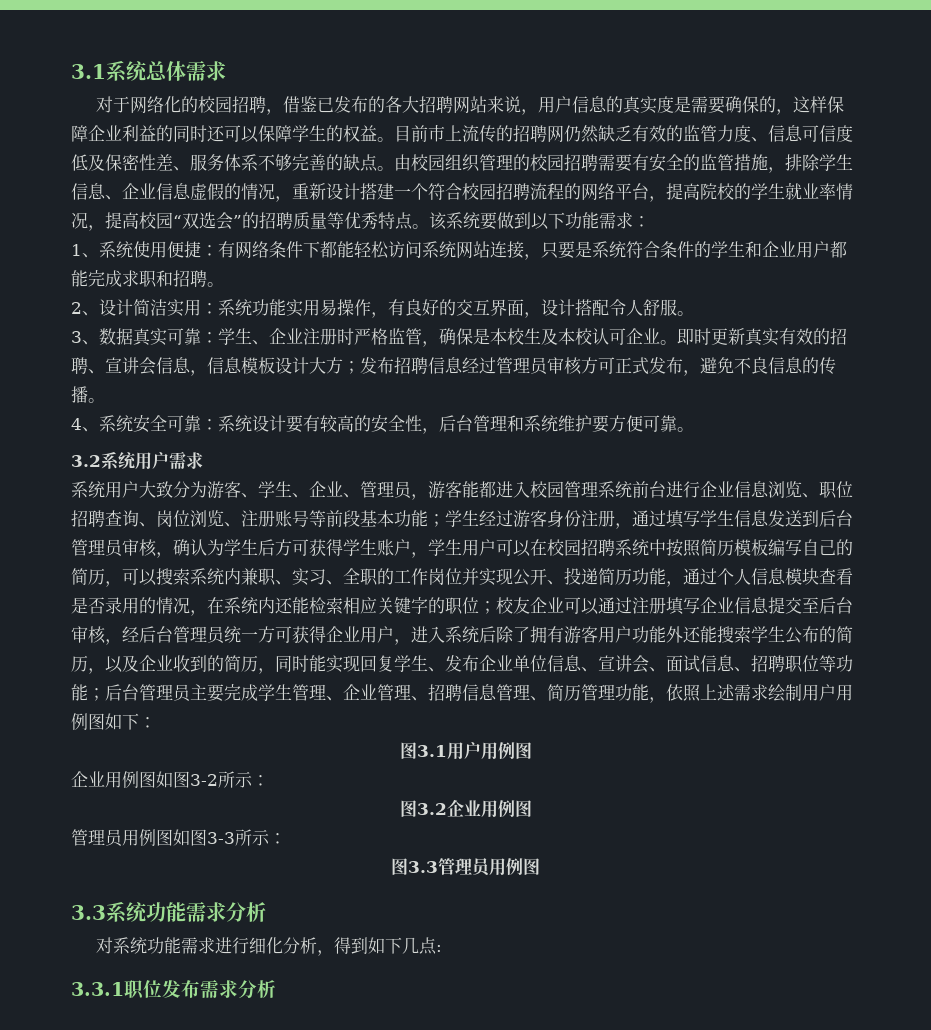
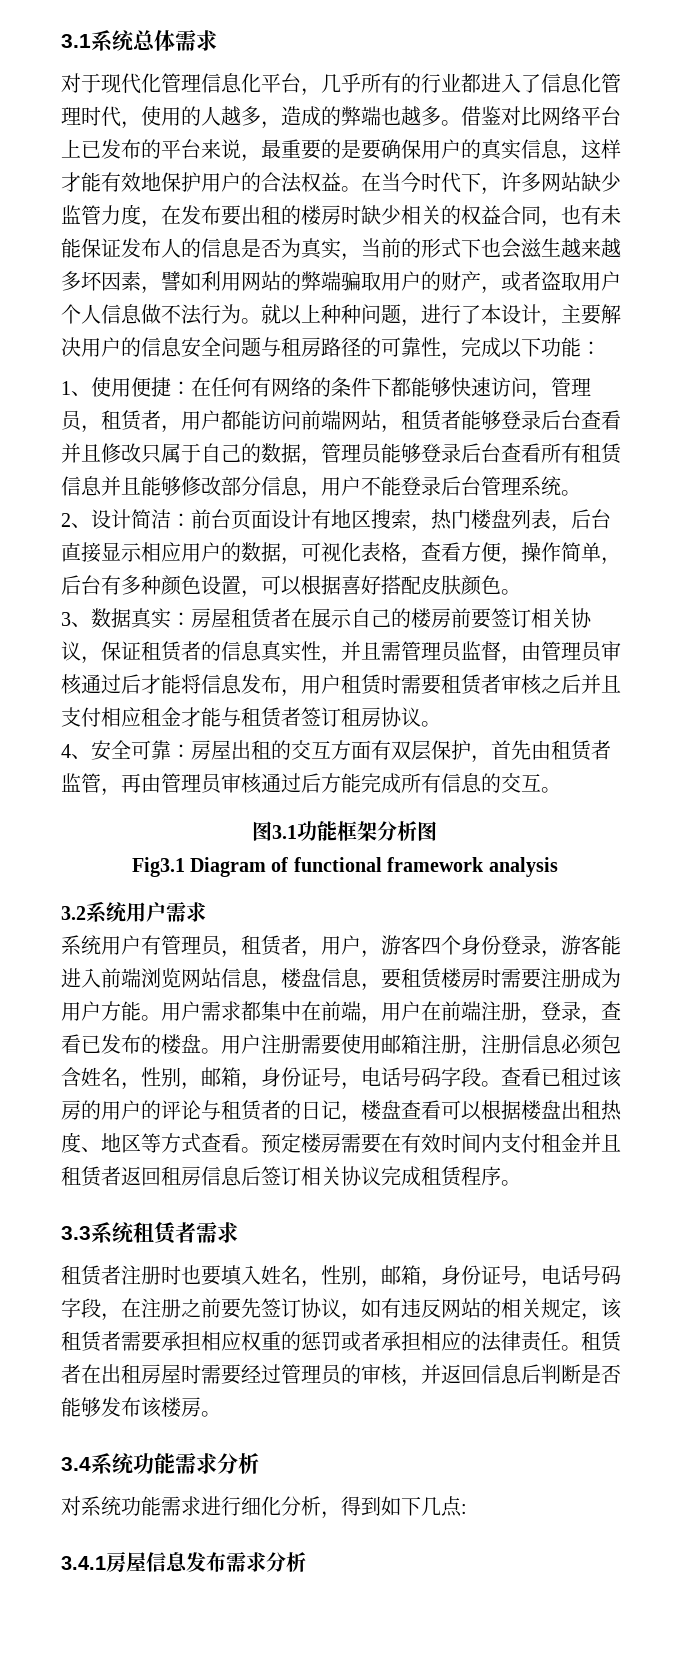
[130,96,845,115] [71,125,853,143] [71,154,853,173] [71,182,853,202] [71,212,531,231] 网络化的校园招聘，借鉴已发布的各大招聘网站来说，用户信息的真实度是需要确保的，这样保障企业利益的同时还可以保障学生的权益。目前市上流传的招聘网仍然缺乏有效的监管力度、信息可信度低及保密性差、服务体系不够完善的缺点。由校园组织管理的校园招聘需要有安全的监管措施，排除学生信息、企业信息虚假的情况，重新设计搭建一个符合校园招聘流程的网络平台，提高院校的学生就业率情况，提高校园“双选会”的招聘质量等优秀特点。该系统要做到 -> [101,73,621,96] [61,106,621,129] [61,139,621,162] [61,172,621,195] [61,204,621,228] [61,238,621,261] [61,271,621,294] [61,304,621,327] [61,337,501,360] 现代化管理信息化平台，几乎所有的行业都进入了信息化管理时代，使用的人越多，造成的弊端也越多。借鉴对比网络平台上已发布的平台来说，最重要的是要确保用户的真实信息，这样才能有效地保护用户的合法权益。在当今时代下，许多网站缺少监管力度，在发布要出租的楼房时缺少相关的权益合同，也有未能保证发布人的信息是否为真实，当前的形式下也会滋生越来越多坏因素，譬如利用网站的弊端骗取用户的财产，或者盗取用户个人信息做不法行为。就以上种种问题，进行了本设计，主要解决用户的信息安全问题与租房路径的可靠性，完成
[599,212,633,229] 需求 -> (581, 347) none
[99,241,133,258] 系统 -> (91, 393) none
[218,241,847,260] [71,270,224,288] [71,299,694,318] [71,328,847,347] [71,357,836,376] [71,386,88,403] 有网络条件下都能轻松访问系统网站连接，只要是系统符合条件的学生和企业用户都能完成求职和招聘。 // 2、设计简洁实用：系统功能实用易操作，有良好的交互界面，设计搭配令人舒服。 // 3、数据真实可靠：学生、企业注册时严格监管，确保是本校生及本校认可企业。即时更新真实有效的招聘、宣讲会信息，信息模板设计大方；发布招聘信息经过管理员审核方可正式发布，避免不良信息的传播 -> [191,377,591,400] [61,410,621,433] [61,443,623,466] [61,476,581,499] [61,509,611,532] [61,542,621,565] [61,575,521,598] [61,608,592,629] [61,641,621,664] [61,674,621,697] [61,707,421,728] 在任何有网络的条件下都能够快速访问，管理员，租赁者，用户都能访问前端网站，租赁者能够登录后台查看并且修改只属于自己的数据，管理员能够登录后台查看所有租赁信息并且能够修改部分信息，用户不能登录后台管理系统。 // 2、设计简洁：前台页面设计有地区搜索，热门楼盘列表，后台直接显示相应用户的数据，可视化表格，查看方便，操作简单，后台有多种颜色设置，可以根据喜好搭配皮肤颜色。 // 3、数据真实：房屋租赁者在展示自己的楼房前要签订相关协议，保证租赁者的信息真实性，并且需管理员监督，由管理员审核通过后才能将信息发布，用户租赁时需要租赁者审核之后并且支付相应租金才能与租赁者签订租房协议
[99,415,133,432] 系统 -> (91, 756) none
[218,415,694,434] 系统设计要有较高的安全性，后台管理和系统维护要方便可靠。 -> [191,740,611,763] [61,773,561,796] [252,821,437,841] [131,857,558,877] 房屋出租的交互方面有双层保护，首先由租赁者监管，再由管理员审核通过后方能完成所有信息的交互。 // 图3.1功能框架分析图 // Fig3.1 Diagram of functional framework analysis
[139,481,853,500] [71,510,853,529] [71,539,853,558] [71,567,853,587] [71,597,853,616] [71,626,853,645] [71,655,853,674] [71,684,853,703] [71,713,156,730] [399,741,532,760] [71,771,269,788] [399,799,532,818] [71,829,286,847] [391,858,540,877] [71,905,106,920] 大致分为游客、学生、企业、管理员，游客能都进入校园管理系统前台进行企业信息浏览、职位招聘查询、岗位浏览、注册账号等前段基本功能；学生经过游客身份注册，通过填写学生信息发送到后台管理员审核，确认为学生后方可获得学生账户，学生用户可以在校园招聘系统中按照简历模板编写自己的简历，可以搜索系统内兼职、实习、全职的工作岗位并实现公开、投递简历功能，通过个人信息模块查看是否录用的情况，在系统内还能检索相应关键字的职位；校友企业可以通过注册填写企业信息提交至后台审核，经后台管理员统一方可获得企业用户，进入系统后除了拥有游客用户功能外还能搜索学生公布的简历，以及企业收到的简历，同时能实现回复学生、发布企业单位信息、宣讲会、面试信息、招聘职位等功能；后台管理员主要完成学生管理、企业管理、招聘信息管理、简历管理功能，依照上述需求绘制用户用例图如下： // 图3.1用户用例图 // 企业用例图如图3-2所示： // 图3.2企业用例图 // 管理员用例图如图3-3所示： // 图3.3管理员用例图 // 3.3 -> [141,935,621,958] [61,968,621,991] [61,1001,621,1024] [61,1034,621,1057] [61,1067,622,1090] [61,1100,622,1123] [61,1132,621,1154] [61,1166,521,1187] [61,1221,238,1245] [61,1265,621,1288] [61,1298,622,1321] [61,1331,623,1352] [61,1364,621,1387] [61,1397,221,1418] [61,1457,91,1471] 有管理员，租赁者，用户，游客四个身份登录，游客能进入前端浏览网站信息，楼盘信息，要租赁楼房时需要注册成为用户方能。用户需求都集中在前端，用户在前端注册，登录，查看已发布的楼盘。用户注册需要使用邮箱注册，注册信息必须包含姓名，性别，邮箱，身份证号，电话号码字段。查看已租过该房的用户的评论与租赁者的日记，楼盘查看可以根据楼盘出租热度、地区等方式查看。预定楼房需要在有效时间内支付租金并且租赁者返回租房信息后签订相关协议完成租赁程序。 // 3.3系统租赁者需求 // 租赁者注册时也要填入姓名，性别，邮箱，身份证号，电话号码字段，在注册之前要先签订协议，如有违反网站的相关规定，该租赁者需要承担相应权重的惩罚或者承担相应的法律责任。租赁者在出租房屋时需要经过管理员的审核，并返回信息后判断是否能够发布该楼房。 // 3.4
[71,980,162,1000] 3.3.1职位 -> [61,1551,188,1573] 3.4.1房屋信息

